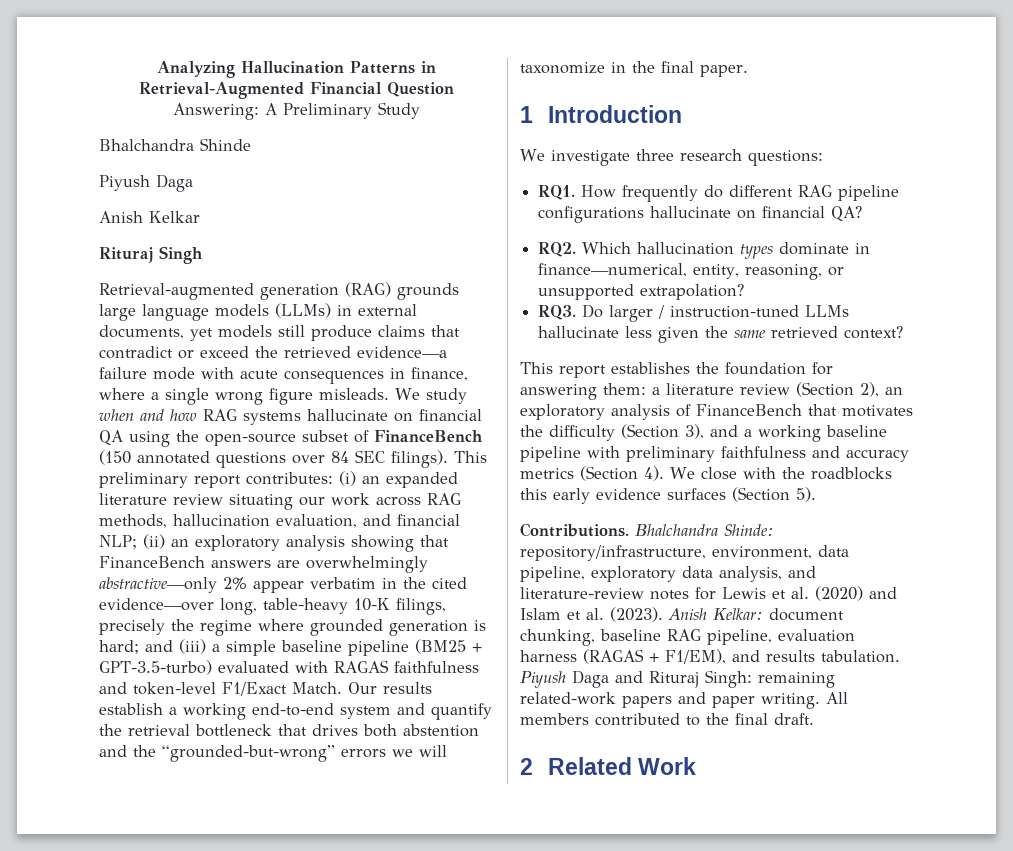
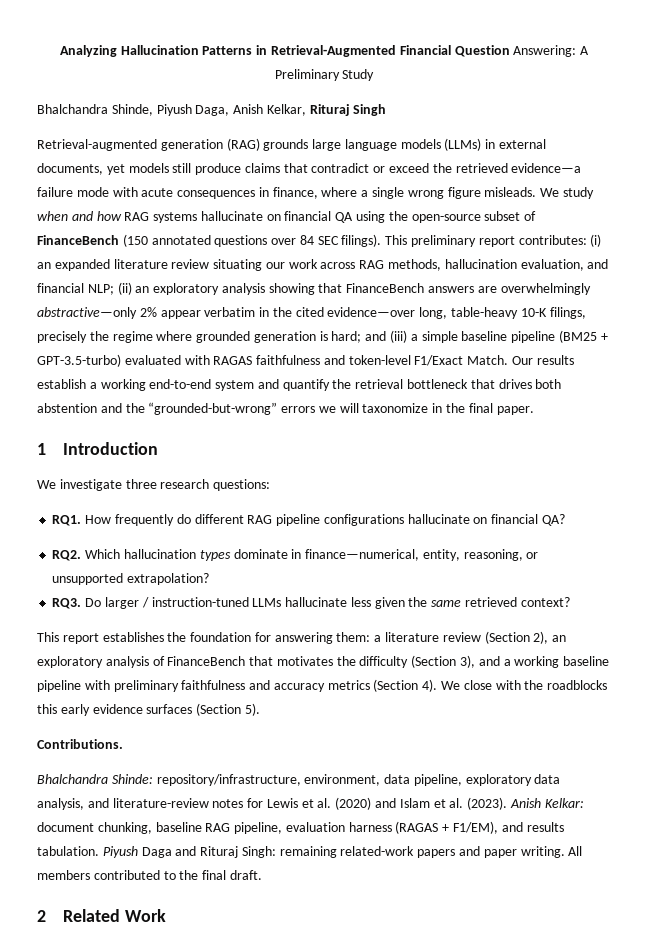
[200,138,251,151] [99,174,193,192] [99,211,200,223] Shinde // Piyush Daga // Anish Kelkar // -> [111,104,306,116] Shinde, Piyush Daga, Anish Kelkar,
(629, 530) none -> (123, 744) //

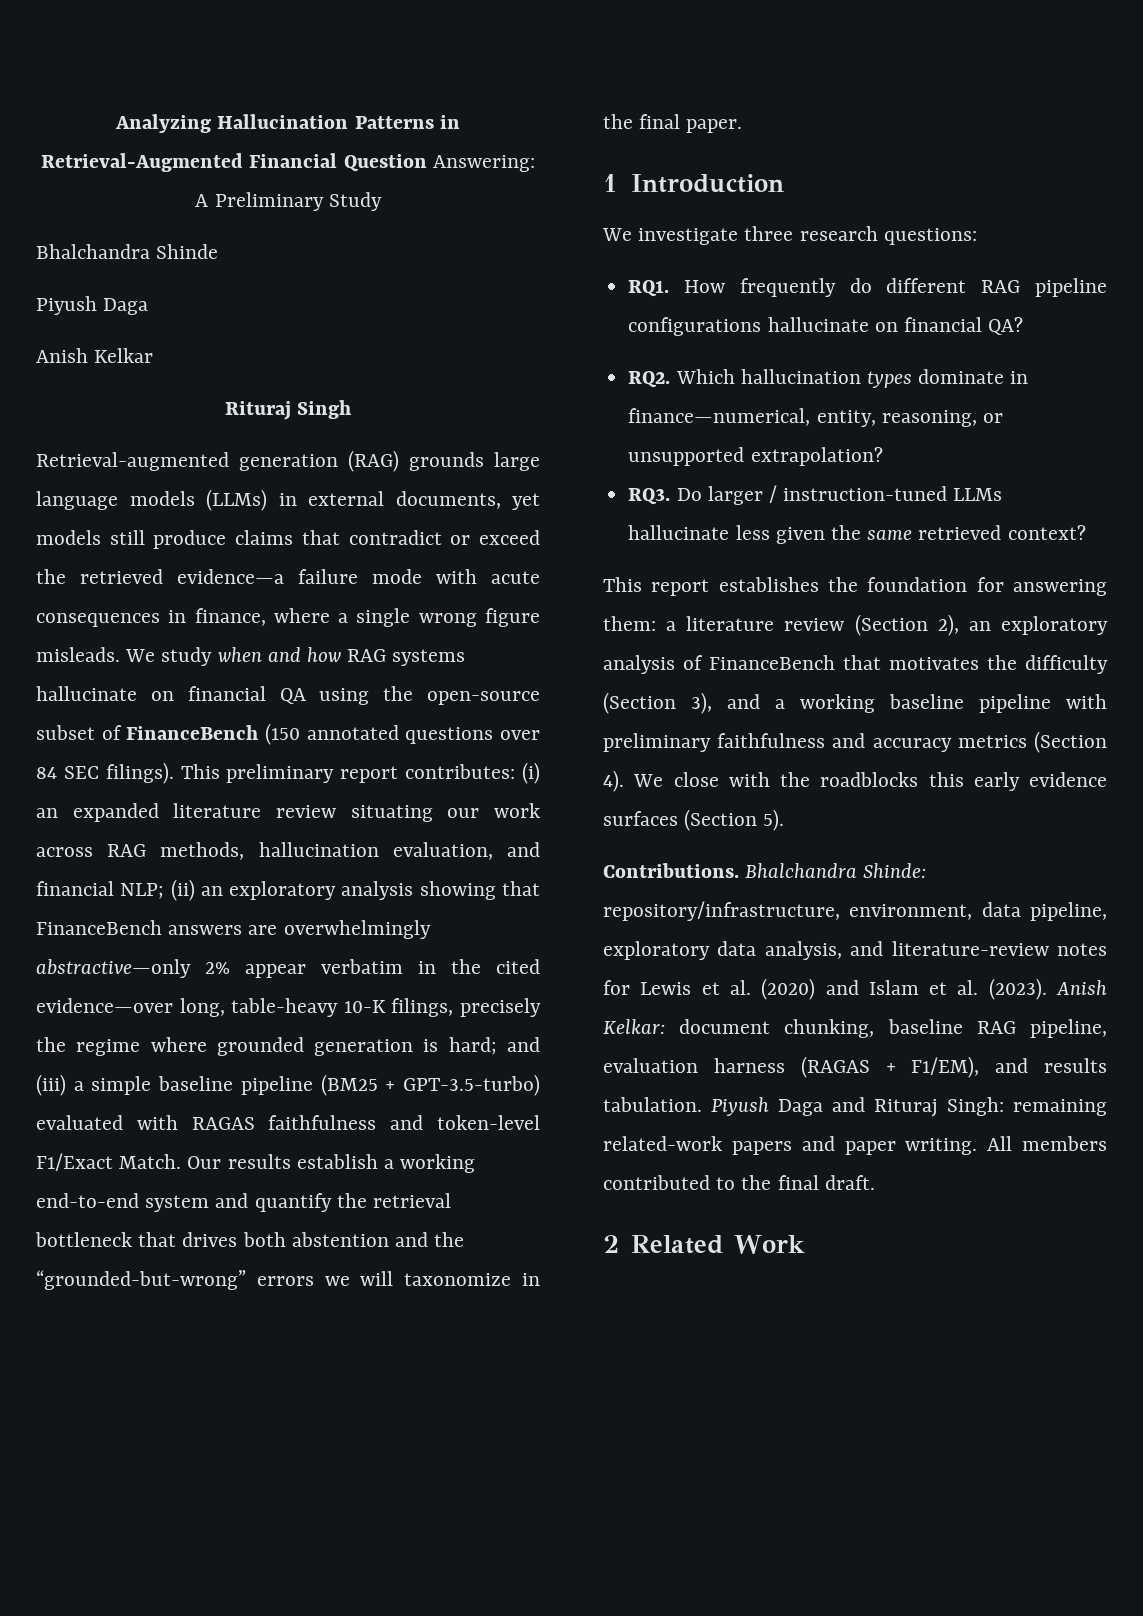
[111,104,306,116] Shinde, Piyush Daga, Anish Kelkar, -> [156,244,219,259] [36,296,149,315] [36,348,154,363] Shinde // Piyush Daga // Anish Kelkar //
(123, 744) // -> (739, 870) none

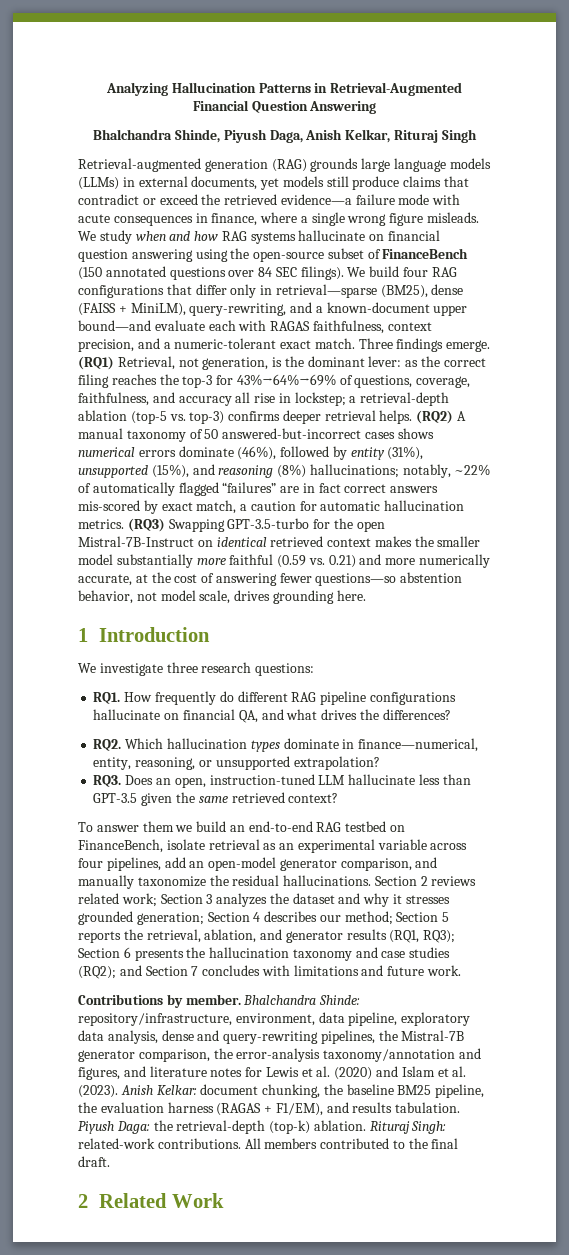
[432,155,535,172] [195,192,382,211] [36,244,219,259] [36,296,149,315] [36,348,154,363] Answering: A Preliminary Study // Bhalchandra Shinde // Piyush Daga // Anish Kelkar // -> [309,101,377,114] [93,129,391,143] Answering // Bhalchandra Shinde, Piyush Daga, Anish Kelkar,
[279,688,306,704] QA -> [78,249,193,262] question answering
[180,762,540,784] [36,803,540,822] [36,842,540,860] [36,879,540,901] [36,920,431,939] [36,959,540,978] [36,998,541,1017] [36,1037,540,1056] [36,1074,540,1096] [36,1115,540,1130] [36,1153,476,1173] [36,1193,452,1212] [35,1232,465,1247] [36,1270,540,1290] [603,114,743,133] This preliminary report contributes: (i) an expanded literature review situating our work across RAG methods, hallucination evaluation, and financial NLP; (ii) an exploratory analysis showing that FinanceBench answers are overwhelmingly abstractive—only 2% appear verbatim in the cited evidence—over long, table-heavy 10-K filings, precisely the regime where grounded generation is hard; and (iii) a simple baseline pipeline (BM25 + GPT-3.5-turbo) evaluated with RAGAS faithfulness and token-level F1/Exact Match. Our results establish a working end-to-end system and quantify the retrieval bottleneck that drives both abstention and the “grounded-but-wrong” errors we will taxonomize in the final paper. -> [347,266,457,277] [78,284,464,298] [78,302,468,316] [78,320,432,334] [78,338,491,352] [78,356,486,370] [78,374,471,388] [78,392,450,406] [78,410,467,424] [78,428,434,442] [78,446,424,460] [78,464,491,478] [78,482,439,496] [78,500,465,514] [78,518,385,532] [78,536,481,547] [78,554,491,568] [78,572,463,586] [78,590,366,604] We build four RAG configurations that differ only in retrieval—sparse (BM25), dense (FAISS + MiniLM), query-rewriting, and a known-document upper bound—and evaluate each with RAGAS faithfulness, context precision, and a numeric-tolerant exact match. Three findings emerge. (RQ1) Retrieval, not generation, is the dominant lever: as the correct filing reaches the top-3 for 43%→64%→69% of questions, coverage, faithfulness, and accuracy all rise in lockstep; a retrieval-depth ablation (top-5 vs. top-3) confirms deeper retrieval helps. (RQ2) A manual taxonomy of 50 answered-but-incorrect cases shows numerical errors dominate (46%), followed by entity (31%), unsupported (15%), and reasoning (8%) hallucinations; notably, ~22% of automatically flagged “failures” are in fact correct answers mis-scored by exact match, a caution for automatic hallucination metrics. (RQ3) Swapping GPT-3.5-turbo for the open Mistral-7B-Instruct on identical retrieved context makes the smaller model substantially more faithful (0.59 vs. 0.21) and more numerically accurate, at the cost of answering fewer questions—so abstention behavior, not model scale, drives grounding here.
[988,317,1024,335] QA? -> [238,709,451,723] QA, and what drives the differences?
[676,485,1003,505] [628,525,770,540] Do larger / instruction-tuned LLMs hallucinate less -> [125,774,471,788] [93,793,138,803] Does an open, instruction-tuned LLM hallucinate less than GPT-3.5
[603,577,1107,596] [603,614,1108,636] [603,655,1108,674] [603,692,1107,714] [603,731,1107,753] [603,770,1107,792] [603,809,785,831] [603,863,739,878] This report establishes the foundation for answering them: a literature review (Section 2), an exploratory analysis of FinanceBench that motivates the difficulty (Section 3), and a working baseline pipeline with preliminary faithfulness and accuracy metrics (Section 4). We close with the roadblocks this early evidence surfaces (Section 5). // Contributions. -> [78,821,406,832] [78,839,468,853] [78,857,438,871] [78,875,477,889] [78,893,450,907] [78,911,450,925] [78,929,456,943] [78,947,451,961] [78,965,462,979] [78,994,241,1008] To answer them we build an end-to-end RAG testbed on FinanceBench, isolate retrieval as an experimental variable across four pipelines, add an open-model generator comparison, and manually taxonomize the residual hallucinations. Section 2 reviews related work; Section 3 analyzes the dataset and why it stresses grounded generation; Section 4 describes our method; Section 5 reports the retrieval, ablation, and generator results (RQ1, RQ3); Section 6 presents the hallucination taxonomy and case studies (RQ2); and Section 7 concludes with limitations and future work. // Contributions by member.
[850,941,1049,956] and literature-review -> [161,1030,465,1044] [78,1048,481,1062] [78,1066,207,1080] dense and query-rewriting pipelines, the Mistral-7B generator comparison, the error-analysis taxonomy/annotation and figures, and literature
[887,1019,1107,1038] baseline RAG pipeline, -> [323,1084,485,1098] [78,1102,97,1113] the baseline BM25 pipeline, the
[778,1097,1107,1117] [603,1136,978,1155] Daga and Rituraj Singh: remaining related-work papers and paper writing. -> [116,1120,447,1134] [78,1138,241,1149] Daga: the retrieval-depth (top-k) ablation. Rituraj Singh: related-work contributions.

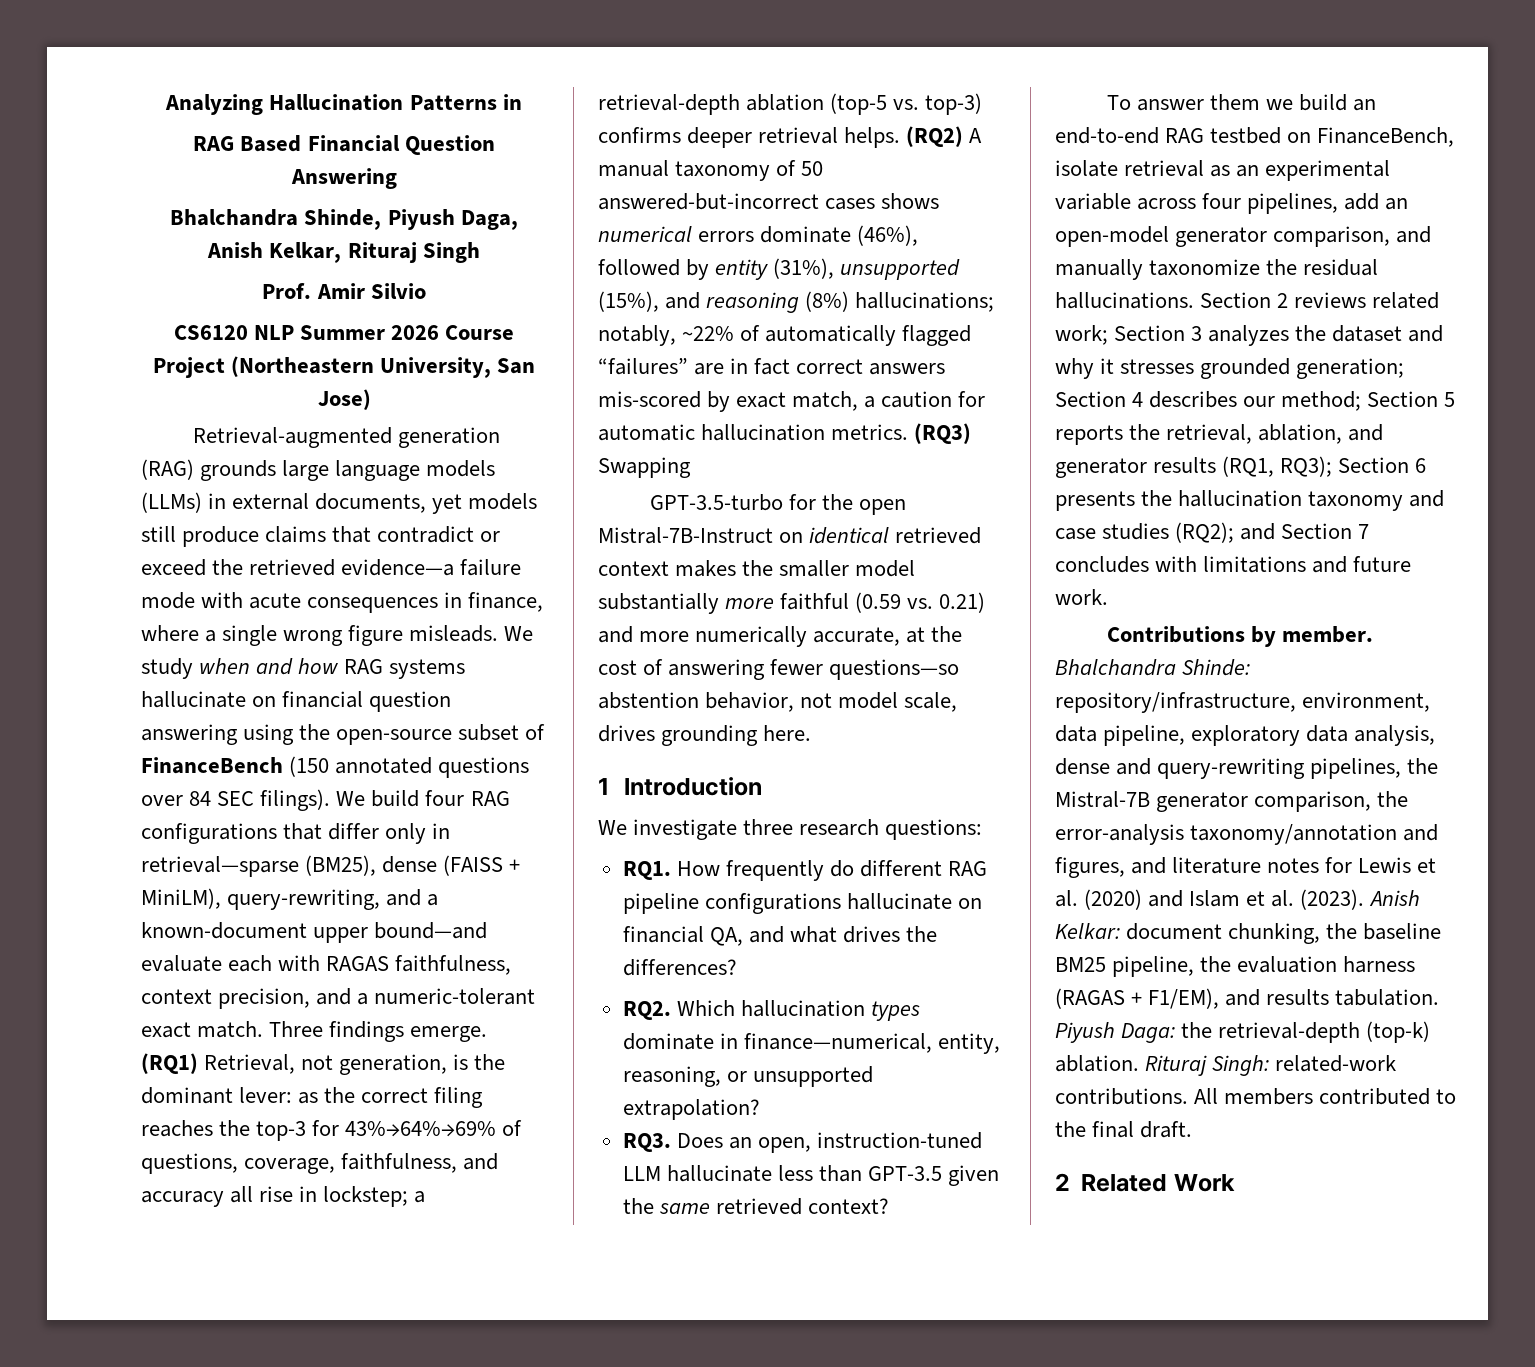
[330,82,463,96] Retrieval-Augmented -> [193,135,302,152] // RAG Based
(477, 136) none -> [262,283,426,299] [173,325,515,340] [152,356,536,378] [317,389,371,410] // Prof. Amir Silvio // CS6120 NLP Summer 2026 Course Project (Northeastern University, San Jose)
(225, 525) none -> (691, 467) //

